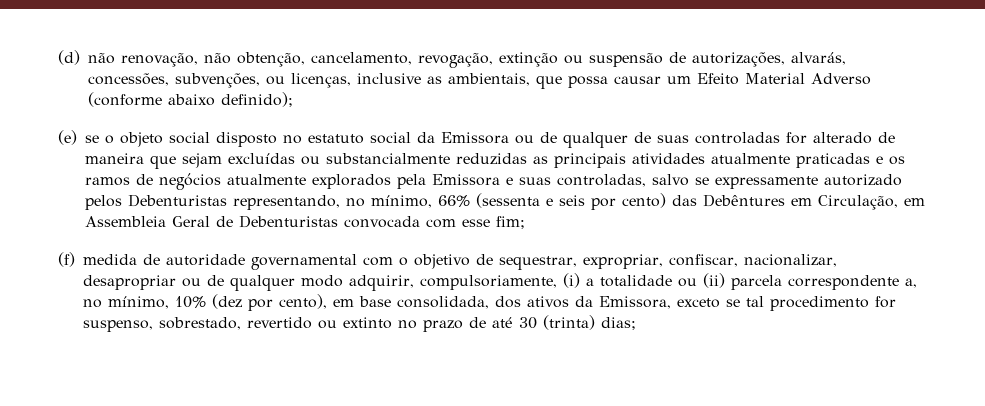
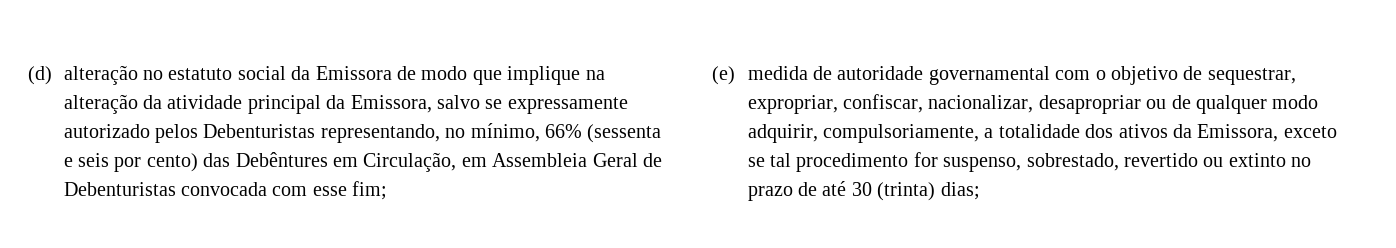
[88,52,846,68] [88,73,871,89] [88,92,293,107] [58,130,277,147] não renovação, não obtenção, cancelamento, revogação, extinção ou suspensão de autorizações, alvarás, concessões, subvenções, ou licenças, inclusive as ambientais, que possa causar um Efeito Material Adverso (conforme abaixo definido); // (e) se o objeto social disposto -> [63,65,138,85] alteração
[515,132,895,148] [85,153,905,169] [85,173,646,190] ou de qualquer de suas controladas for alterado de maneira que sejam excluídas ou substancialmente reduzidas as principais atividades atualmente praticadas e os ramos de negócios atualmente explorados pela Emissora e suas controladas, -> [397,66,605,85] [63,94,432,114] de modo que implique na alteração da atividade principal da Emissora,
[58,252,75,267] (f) -> [712,66,735,85] (e)
[563,273,581,288] (i) -> (980, 133) none
[678,273,918,290] [83,294,490,311] ou (ii) parcela correspondente a, no mínimo, 10% (dez por cento), em base consolidada, -> (1080, 131) none

